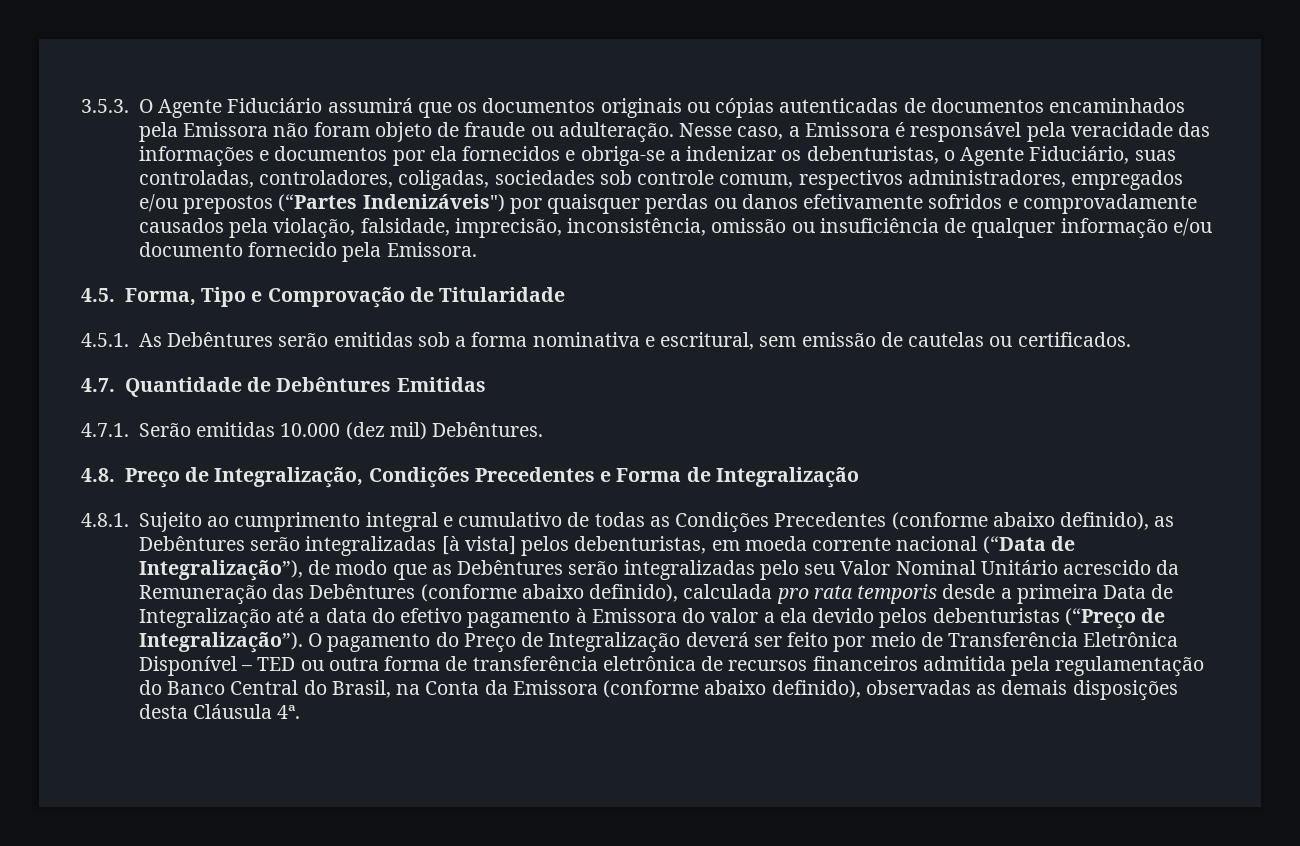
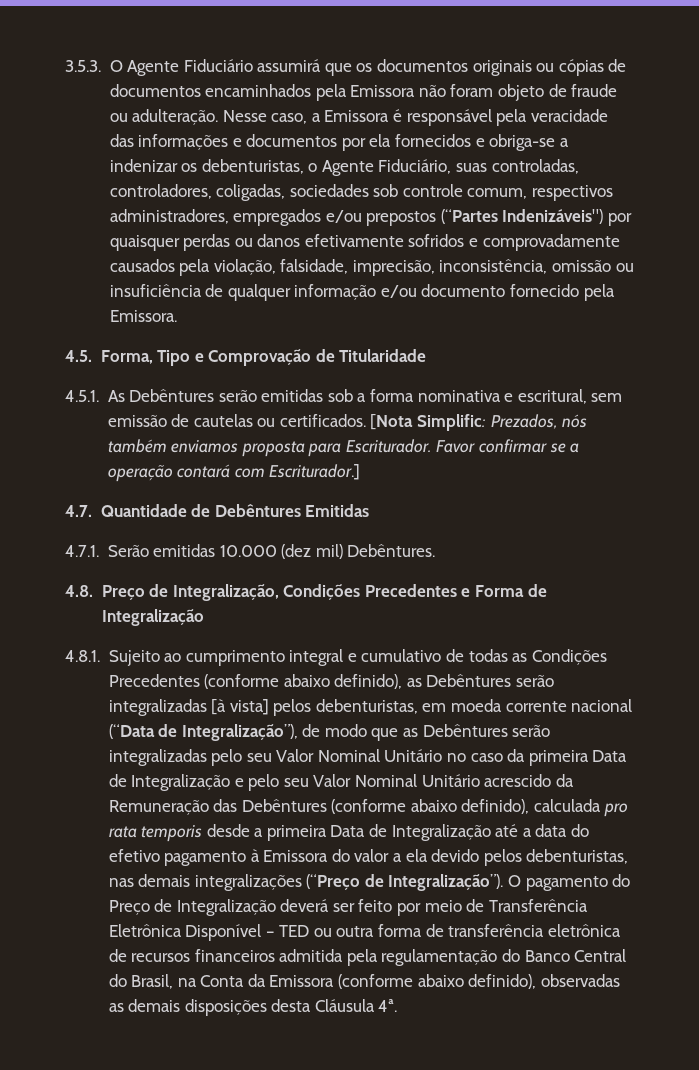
[779,98,899,113] autenticadas -> (604, 67) none
(1131, 339) none -> [370,414,588,431] [107,439,580,457] [107,464,361,482] [Nota Simplific: Prezados, nós também enviamos proposta para Escriturador. Favor confirmar se a operação contará com Escriturador.]
(1058, 567) none -> [447,749,628,766] [108,774,480,791] no caso da primeira Data de Integralização e pelo seu Valor Nominal Unitário
[932,608,1060,623] debenturistas -> [526,849,629,864] [108,874,302,891] debenturistas, nas demais integralizações

